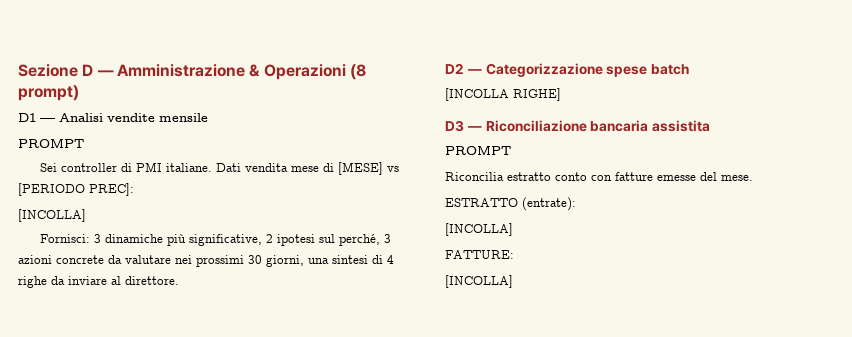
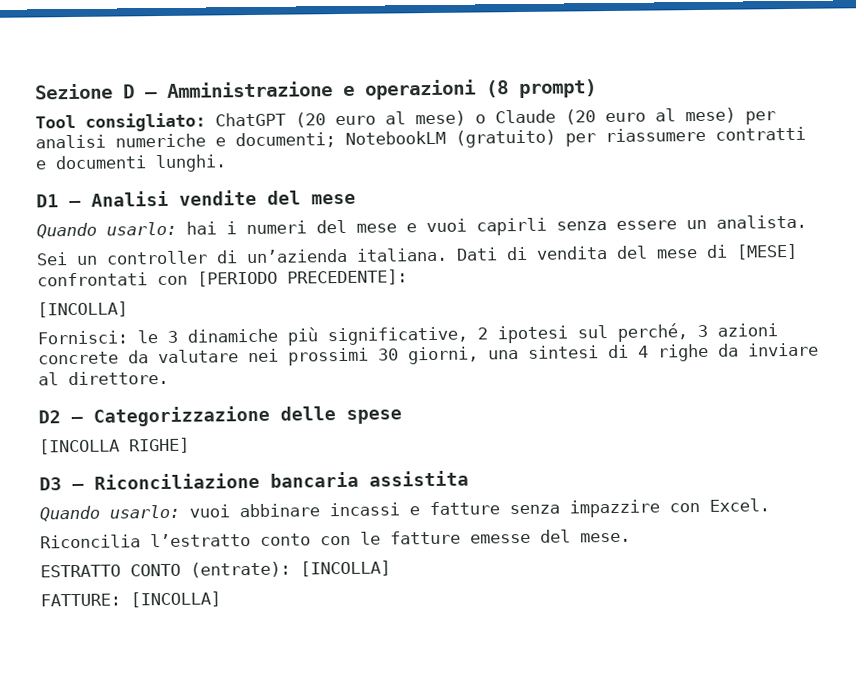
[249,64,346,80] & Operazioni -> [343,79,476,100] e operazioni
[18,113,208,122] [18,138,84,148] D1 — Analisi vendite mensile // PROMPT -> [35,107,776,132] [35,126,806,149] [35,154,227,173] [36,189,356,208] [36,214,807,239] Tool consigliato: ChatGPT (20 euro al mese) o Claude (20 euro al mese) per analisi numeriche e documenti; NotebookLM (gratuito) per riassumere contratti e documenti lunghi. // D1 — Analisi vendite del mese // Quando usarlo: hai i numeri del mese e vuoi capirli senza essere un analista.
(58, 167) none -> [76,255,98,265] un
[136,162,400,175] [18,183,134,196] PMI italiane. Dati vendita mese di [MESE] vs [PERIODO PREC]: -> [246,243,798,264] [37,269,408,287] un’azienda italiana. Dati di vendita del mese di [MESE] confrontati con [PERIODO PRECEDENTE]:
(91, 238) none -> [137,330,158,344] le
(603, 70) none -> [280,406,336,421] delle
[651,64,690,75] batch -> (402, 416) none
[445,145,511,155] PROMPT -> [39,498,770,522] Quando usarlo: vuoi abbinare incassi e fatture senza impazzire con Excel.
[507,172,551,181] estratto -> [150,533,251,548] l’estratto
(612, 178) none -> [360,531,381,545] le
(518, 202) none -> [130,563,181,577] CONTO
(576, 204) // -> (291, 569) none
(514, 254) // -> (121, 600) none

